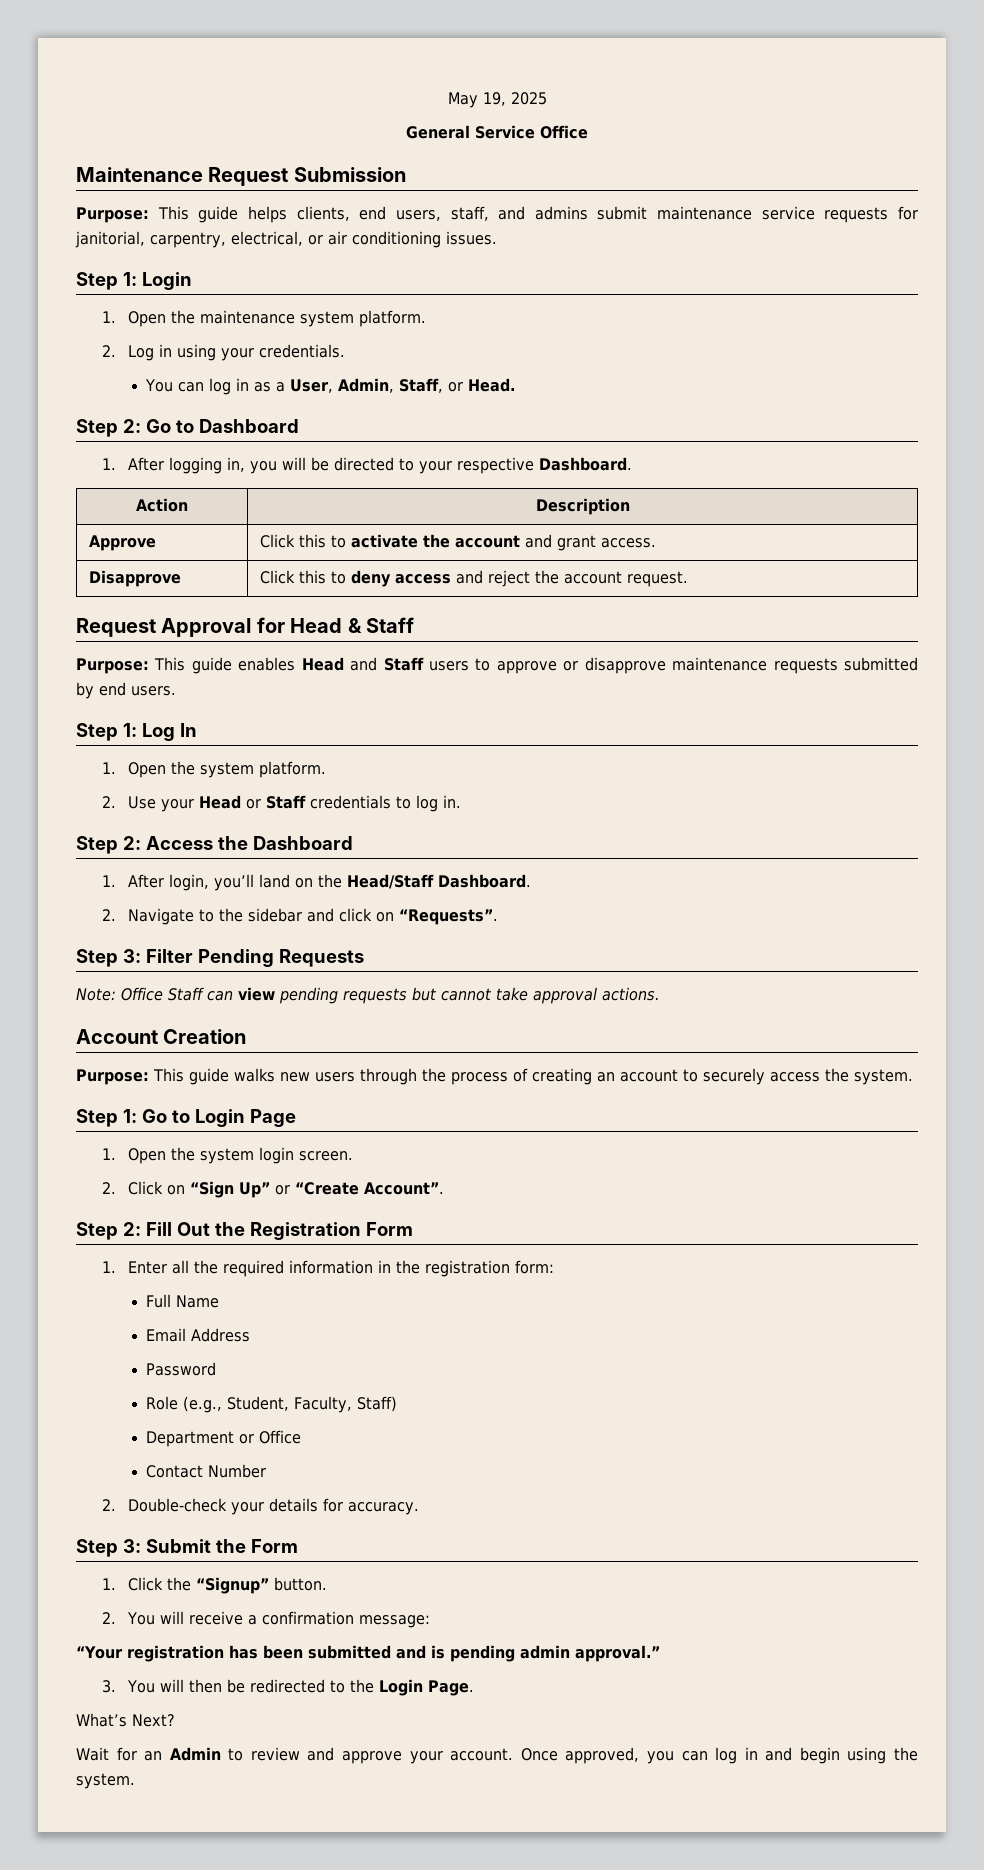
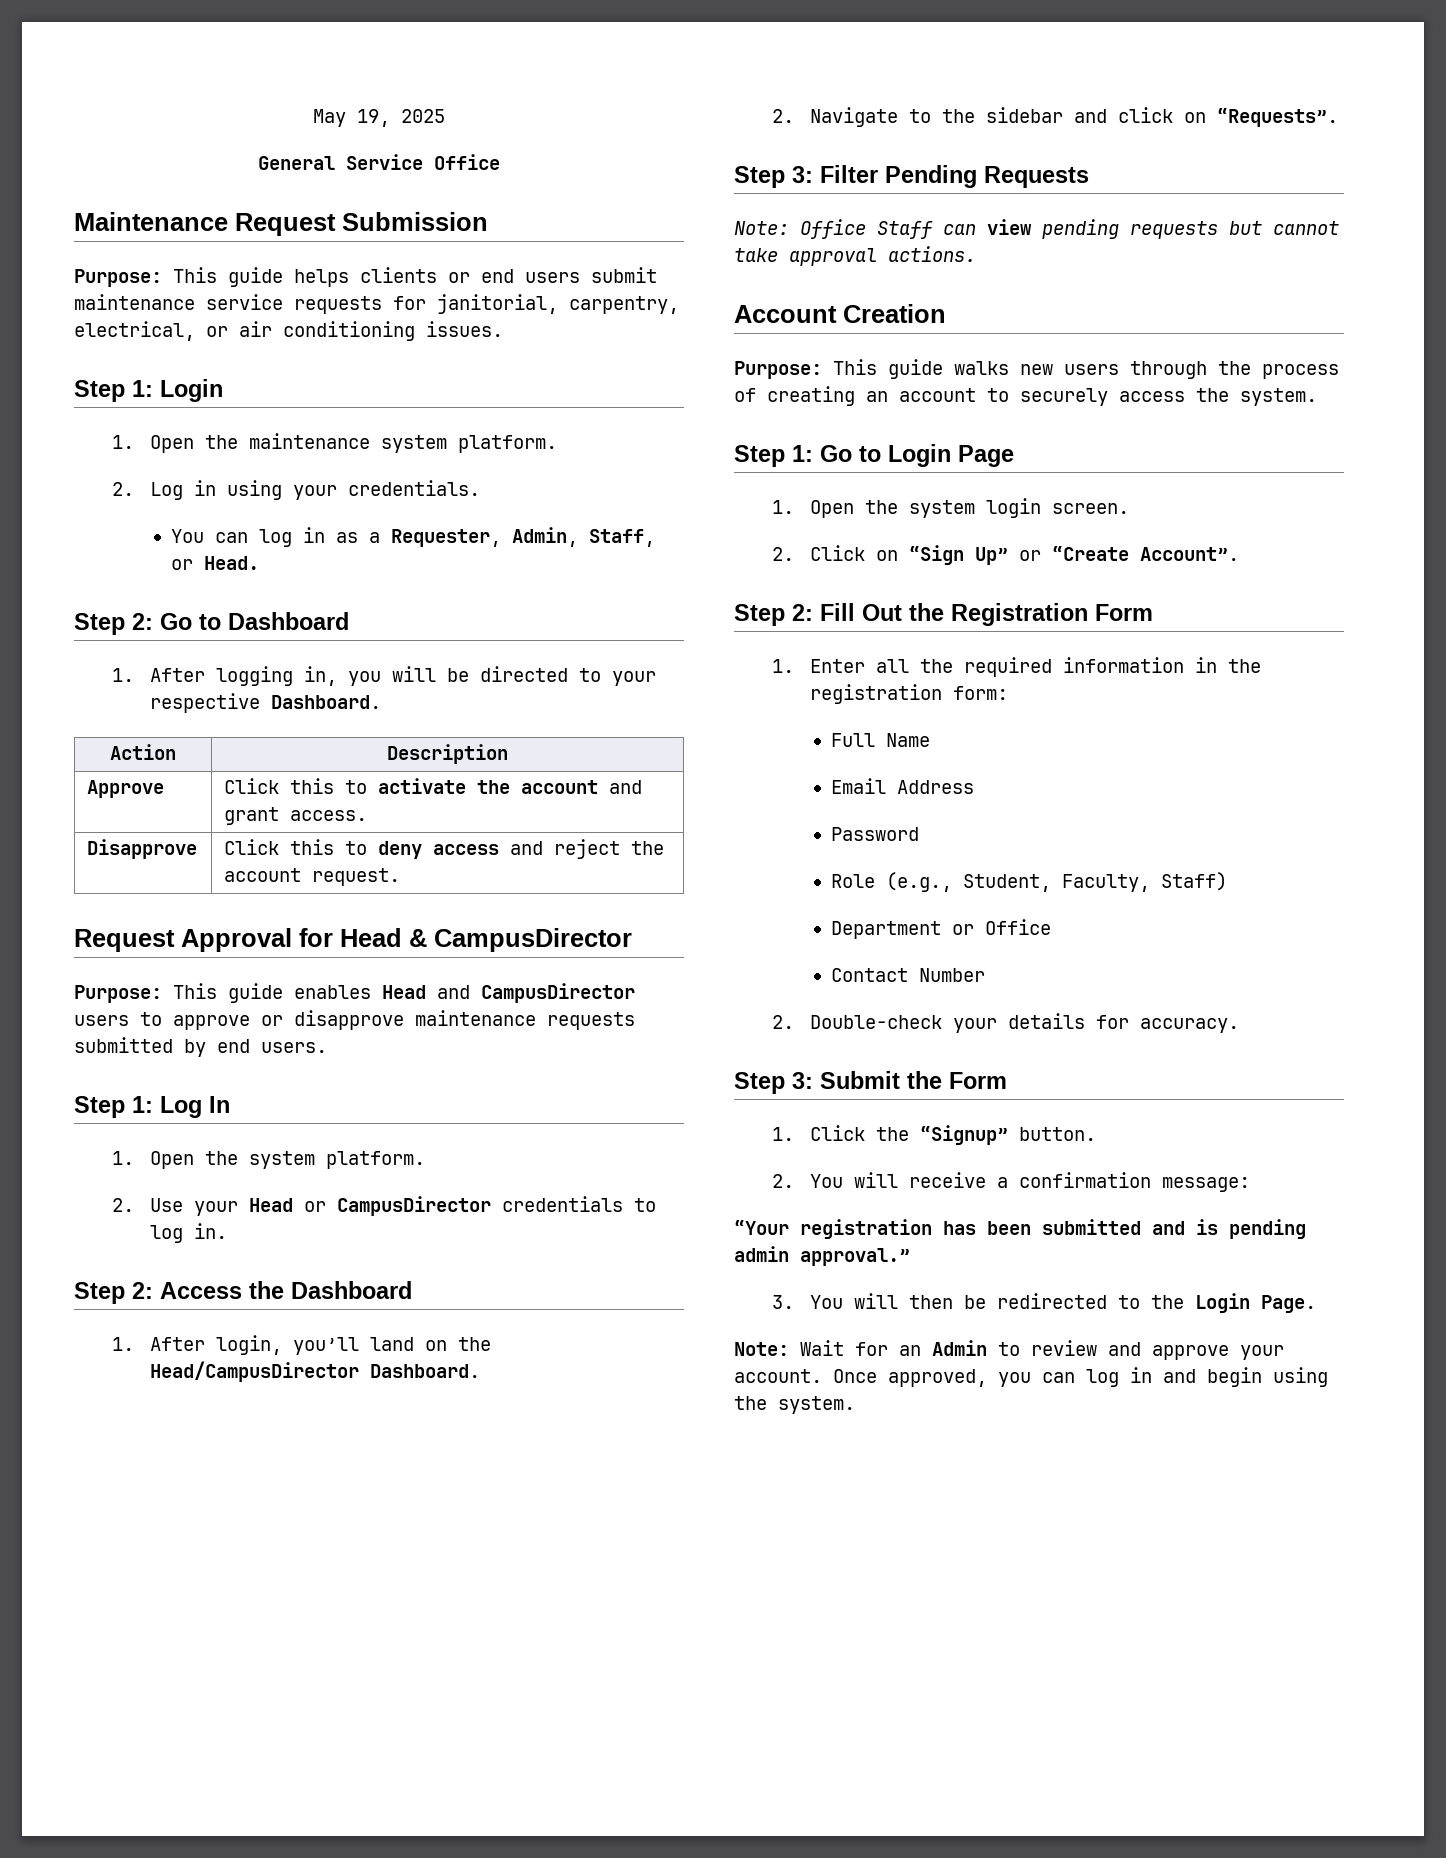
[296,206,588,221] clients, end users, staff, and admins -> [360,267,580,283] clients or end users
[290,379,334,393] User, -> [390,529,501,547] Requester,
[366,617,414,633] Staff -> [434,928,632,952] CampusDirector
[383,657,424,671] Staff -> [481,983,635,1003] CampusDirector
[266,795,307,809] Staff -> [336,1196,491,1216] CampusDirector
[347,874,435,889] Head/Staff -> [149,1361,359,1382] Head/CampusDirector
[76,1713,175,1727] What’s Next? // -> [734,1342,789,1356] Note:

